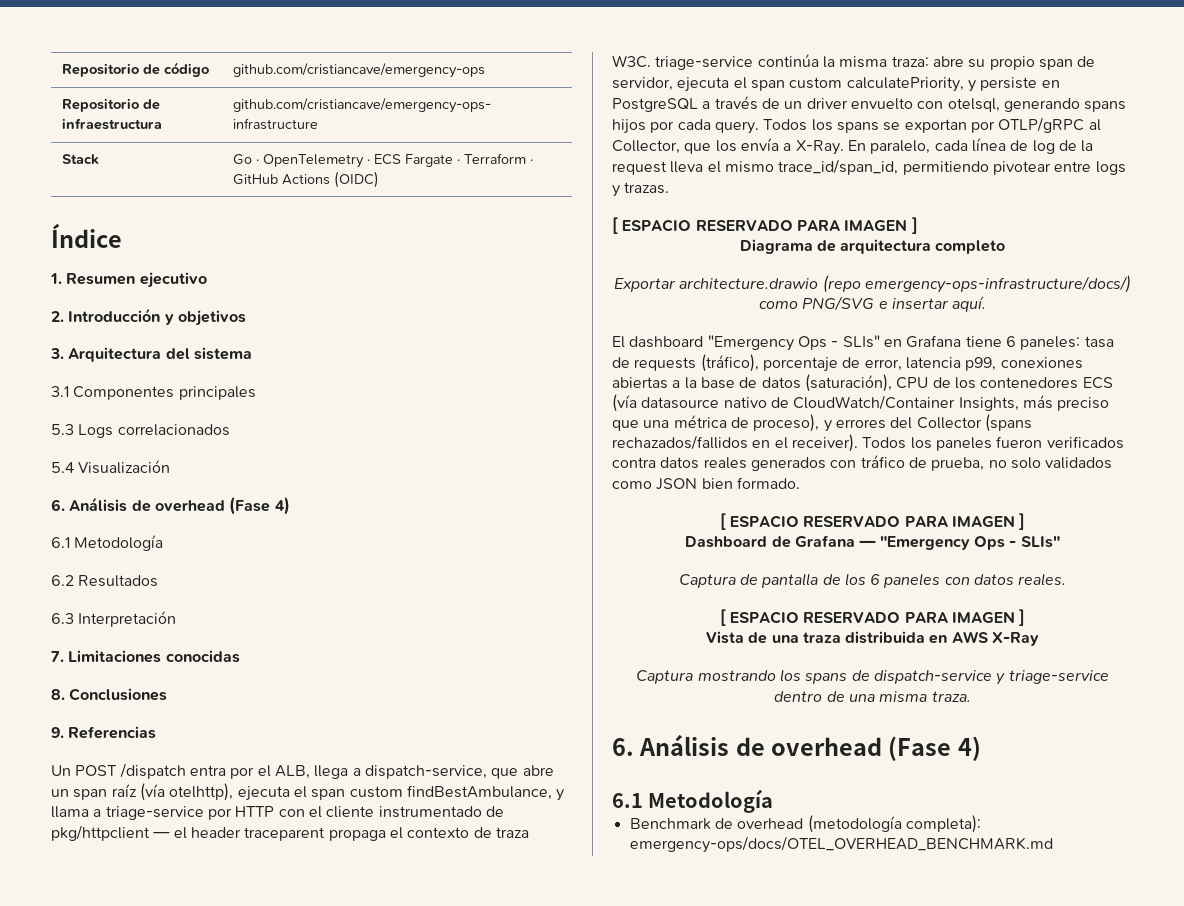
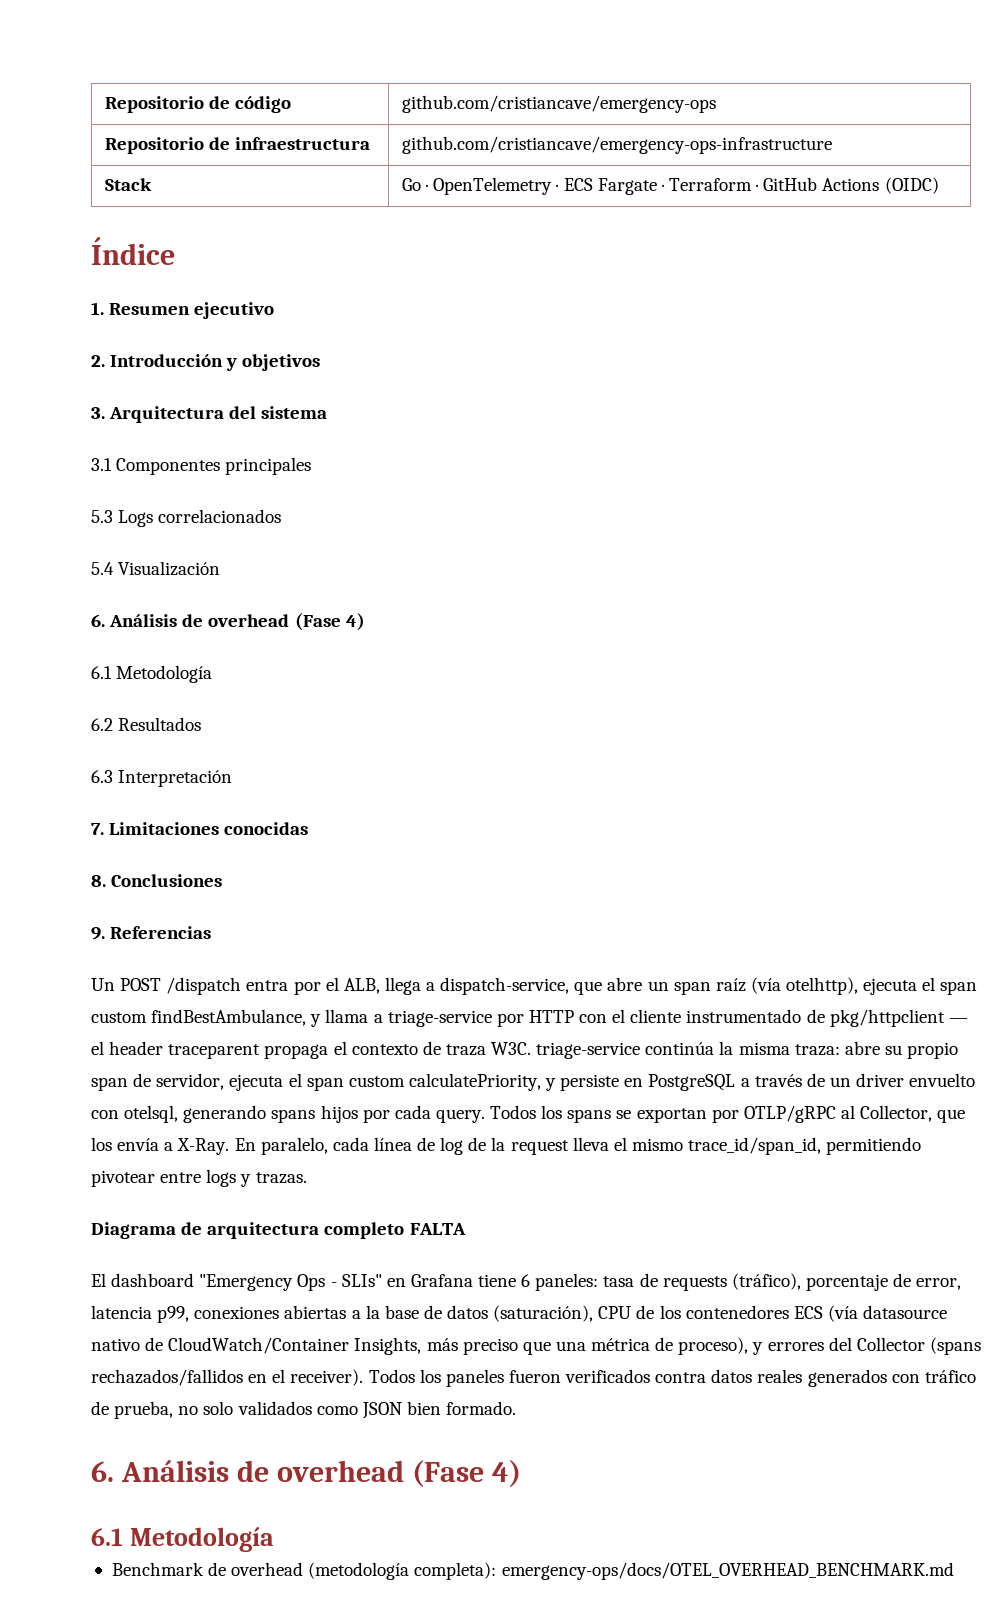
[612,217,918,234] [739,239,1006,254] [614,275,1131,293] [758,296,987,312] [ ESPACIO RESERVADO PARA IMAGEN ] // Diagrama de arquitectura completo // Exportar architecture.drawio (repo emergency-ops-infrastructure/docs/) como PNG/SVG e insertar aquí. -> [91,1222,466,1239] Diagrama de arquitectura completo FALTA
[719,513,1026,530] [685,535,1060,550] [678,573,1067,588] [719,609,1026,626] [705,631,1040,646] [636,669,1109,685] [774,691,971,702] // [ ESPACIO RESERVADO PARA IMAGEN ] // Dashboard de Grafana — "Emergency Ops - SLIs" // Captura de pantalla de los 6 paneles con datos reales. // [ ESPACIO RESERVADO PARA IMAGEN ] // Vista de una traza distribuida en AWS X-Ray // Captura mostrando los spans de dispatch-service y triage-service dentro de una misma traza. -> (517, 1408) none

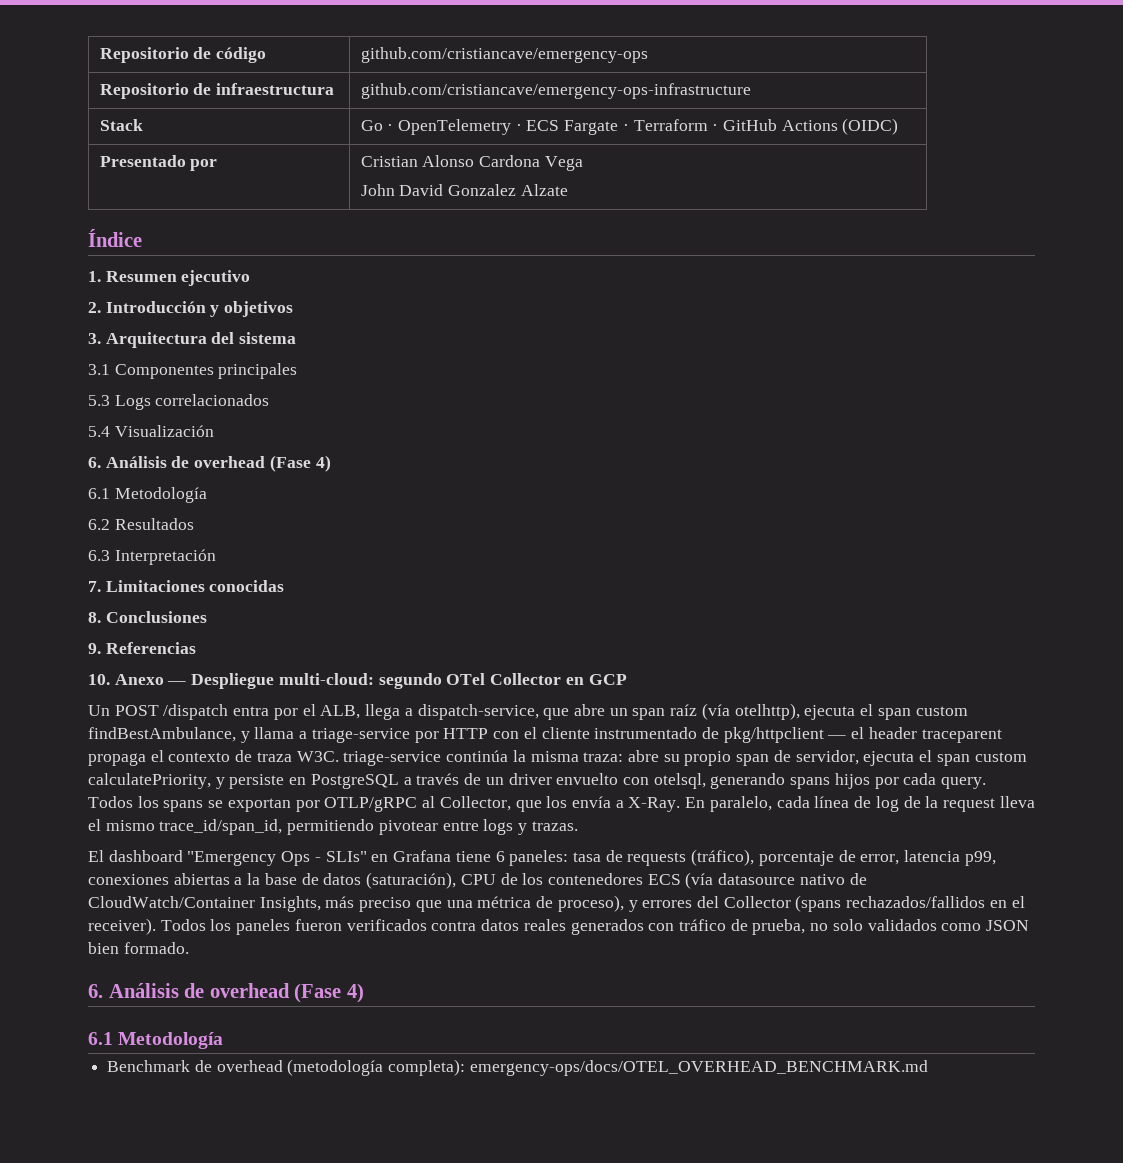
(939, 185) none -> [99,155,218,171] [360,155,583,171] [360,184,568,196] // Presentado por | Cristian Alonso Cardona Vega // John David Gonzalez Alzate
(212, 932) none -> [88,673,627,689] // 10. Anexo — Despliegue multi-cloud: segundo OTel Collector en GCP
[91,1222,466,1239] // Diagrama de arquitectura completo FALTA -> (578, 826) none

